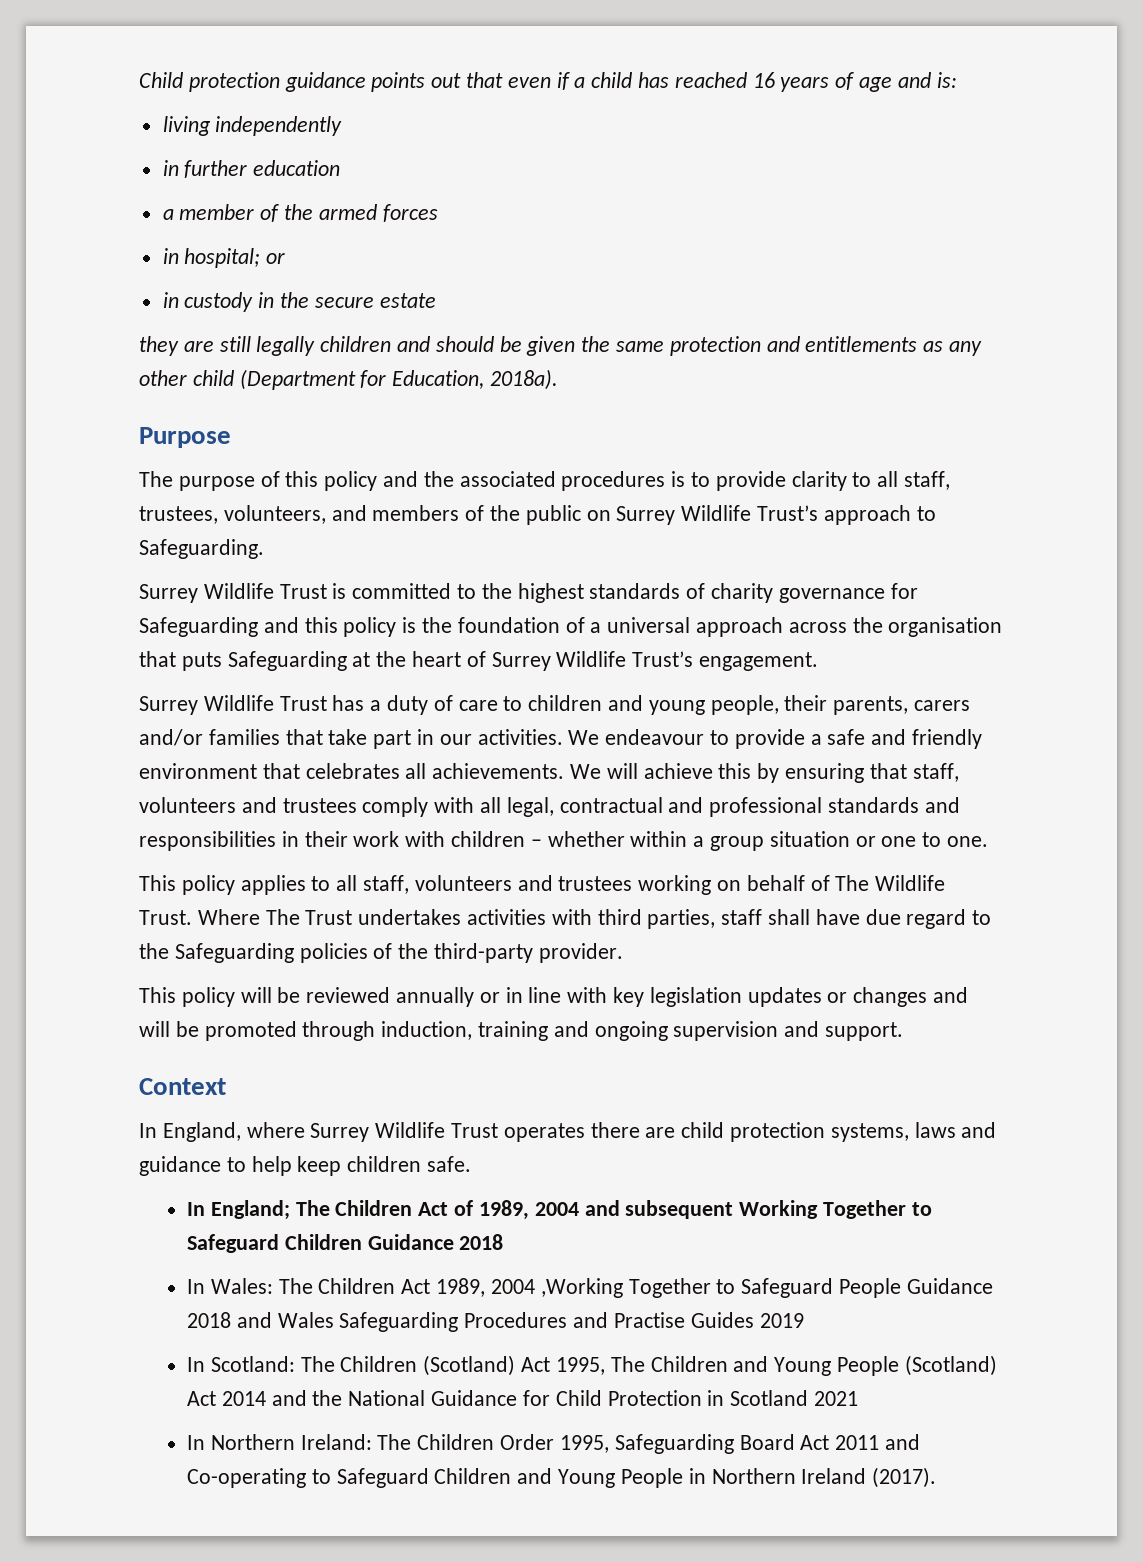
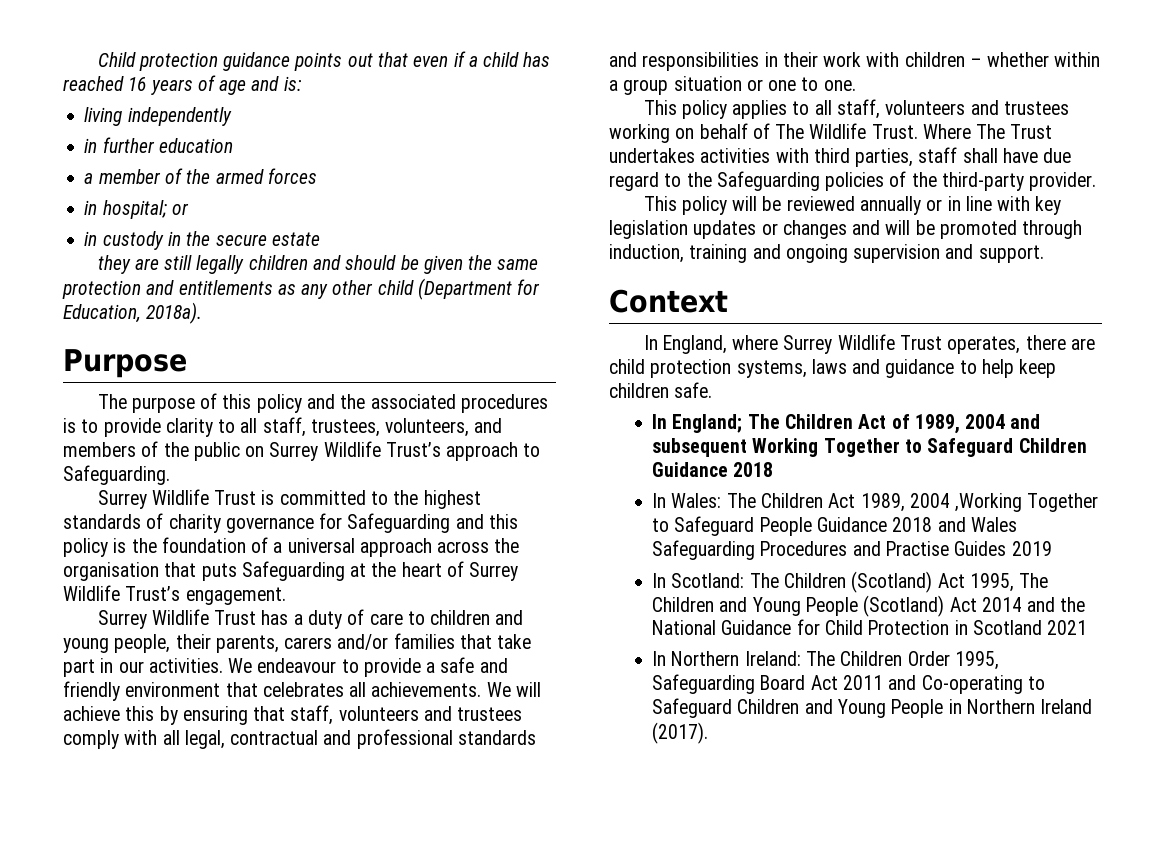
[503,1123,585,1142] operates -> [947,336,1021,354] operates,

